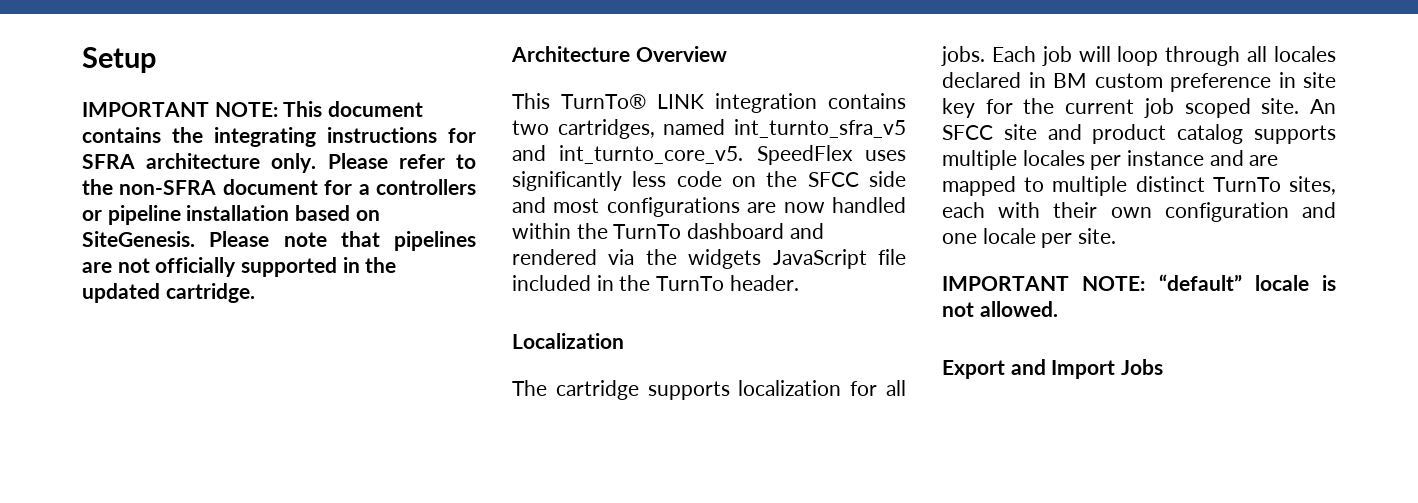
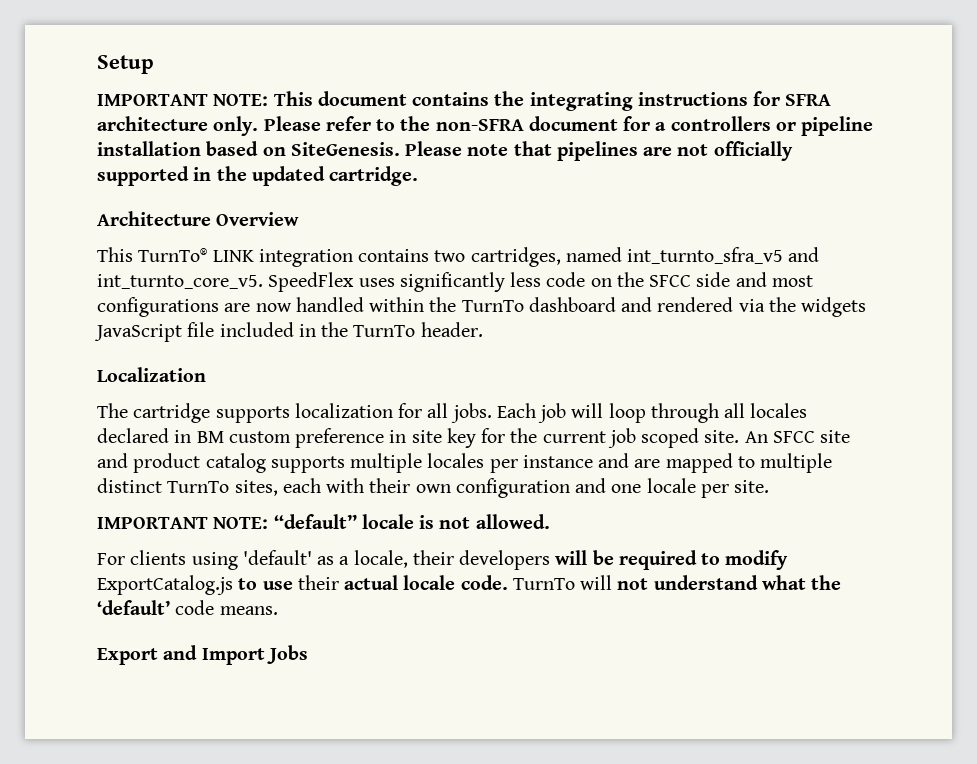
(1058, 309) none -> [97,550,789,570] [97,575,842,595] [97,600,278,615] // For clients using 'default' as a locale, their developers will be required to modify ExportCatalog.js to use their actual locale code. TurnTo will not understand what the ‘default’ code means.

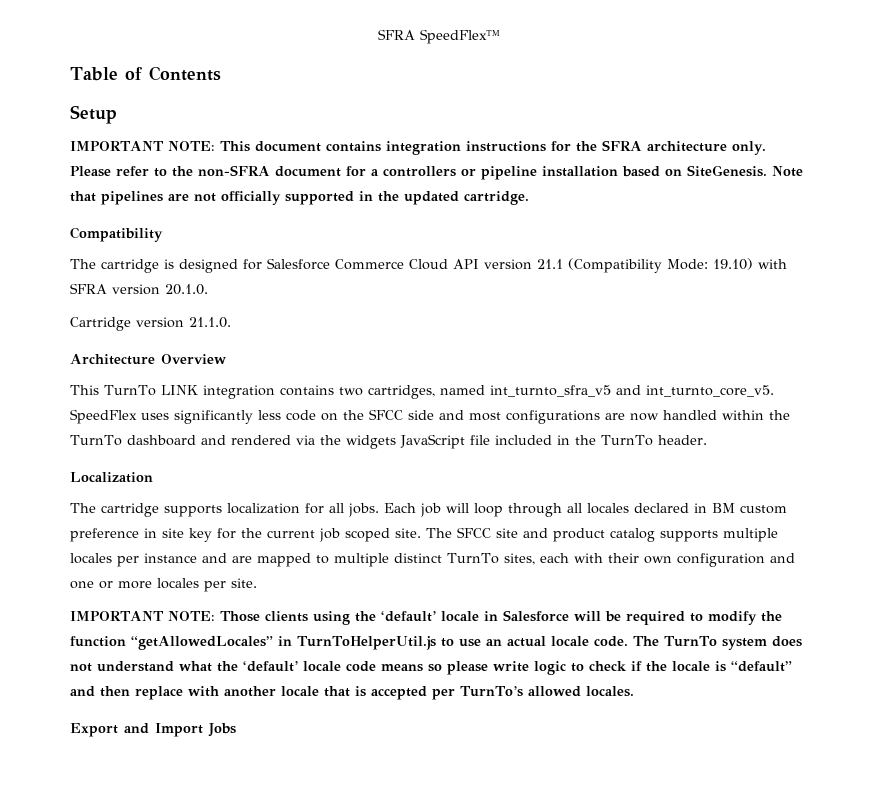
(97, 64) none -> [378,29,500,44] [70,66,221,81] SFRA SpeedFlex™ // Table of Contents //
[494,91,633,111] the integrating -> [385,141,461,155] integration
(781, 98) none -> [575,141,597,152] the
[405,141,509,156] Please note -> [772,166,803,177] Note
(419, 176) none -> [70,227,163,242] [70,258,787,273] [70,283,208,295] [70,317,231,331] // Compatibility // The cartridge is designed for Salesforce Commerce Cloud API version 21.1 (Compatibility Mode: 19.10) with SFRA version 20.1.0. // Cartridge version 21.1.0.
[138,248,208,262] TurnTo® -> [104,385,156,396] TurnTo
[744,431,768,443] An -> [426,528,452,538] The
[646,478,696,493] locale -> [99,578,199,589] or more locales
[273,514,550,529] [97,550,551,570] “default” locale is not allowed. // For clients using 'default' as a locale, their developers -> [219,610,569,625] Those clients using the ‘default’ locale in Salesforce
[97,575,233,595] ExportCatalog.js -> [760,611,782,622] [70,636,436,650] the function “getAllowedLocales” in TurnToHelperUtil.js
[297,575,339,590] their -> [485,639,502,646] an
[512,575,613,590] TurnTo will -> [632,636,802,650] The TurnTo system does
[175,600,278,615] code means. -> [303,661,792,675] [70,686,634,700] locale code means so please write logic to check if the locale is “default” and then replace with another locale that is accepted per TurnTo’s allowed locales.

